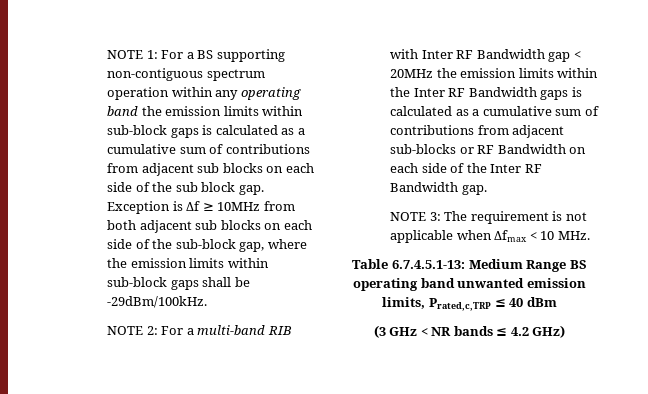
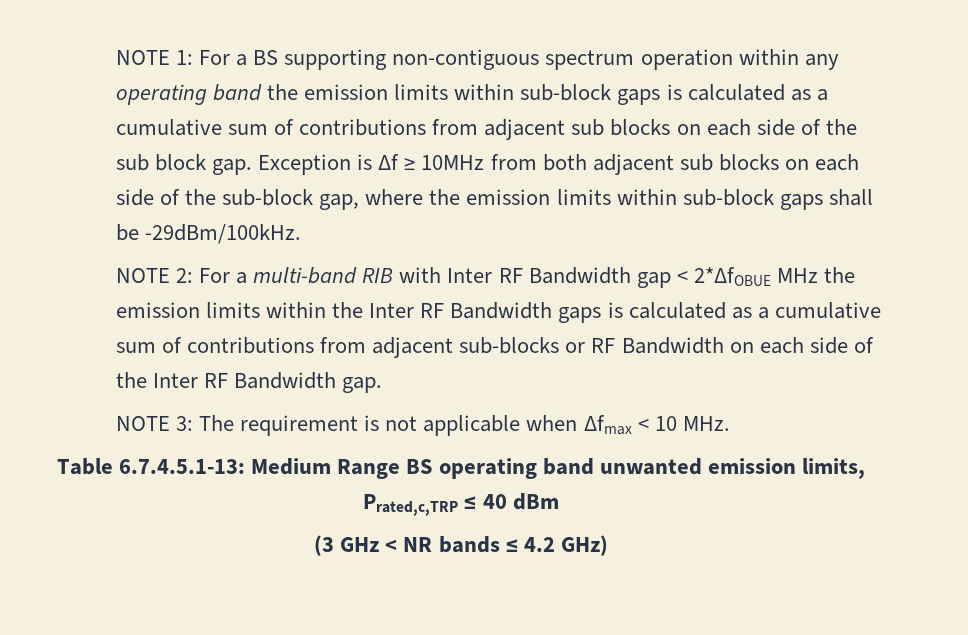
[390,69,434,78] 20MHz -> [693,267,818,286] 2*ΔfOBUE MHz

